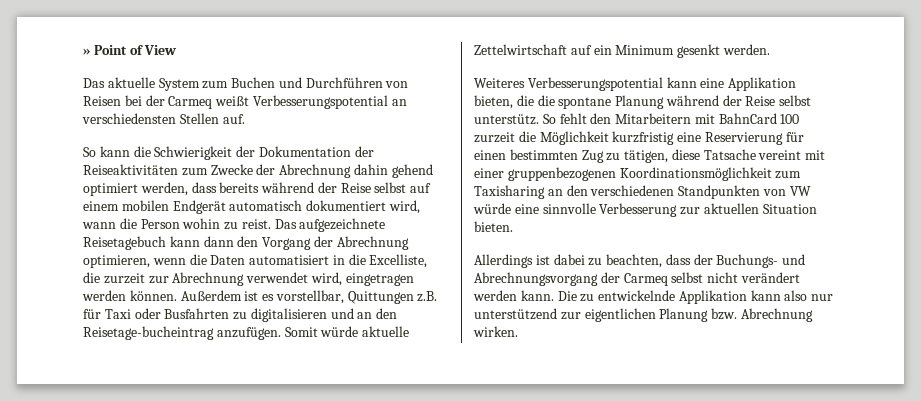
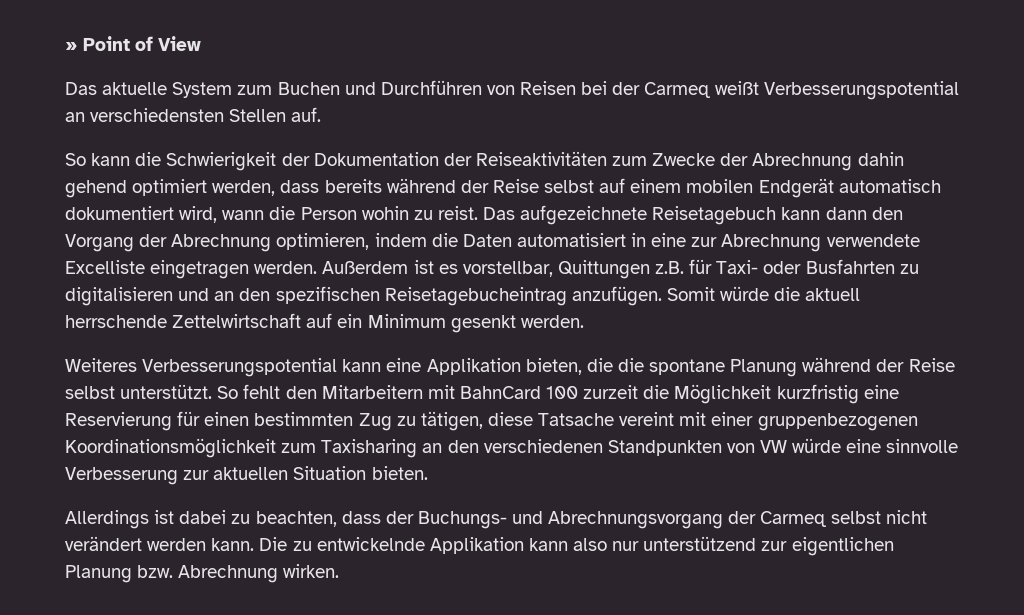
[152,258,186,265] wenn -> [374,233,427,247] indem
[348,254,428,268] [83,272,414,286] [82,290,177,301] die Excelliste, die zurzeit zur Abrechnung verwendet wird, eingetragen werden können. -> [651,233,920,252] [65,260,318,279] eine zur Abrechnung verwendete Excelliste eingetragen werden.
[104,309,131,319] Taxi -> [716,260,759,274] Taxi-
[83,326,214,340] Reisetage-bucheintrag -> [275,286,567,306] spezifischen Reisetagebucheintrag
[362,326,410,337] aktuelle -> [774,287,861,301] [65,315,167,328] die aktuell herrschende
[474,114,539,125] unterstütz. -> [120,384,213,399] unterstützt.

